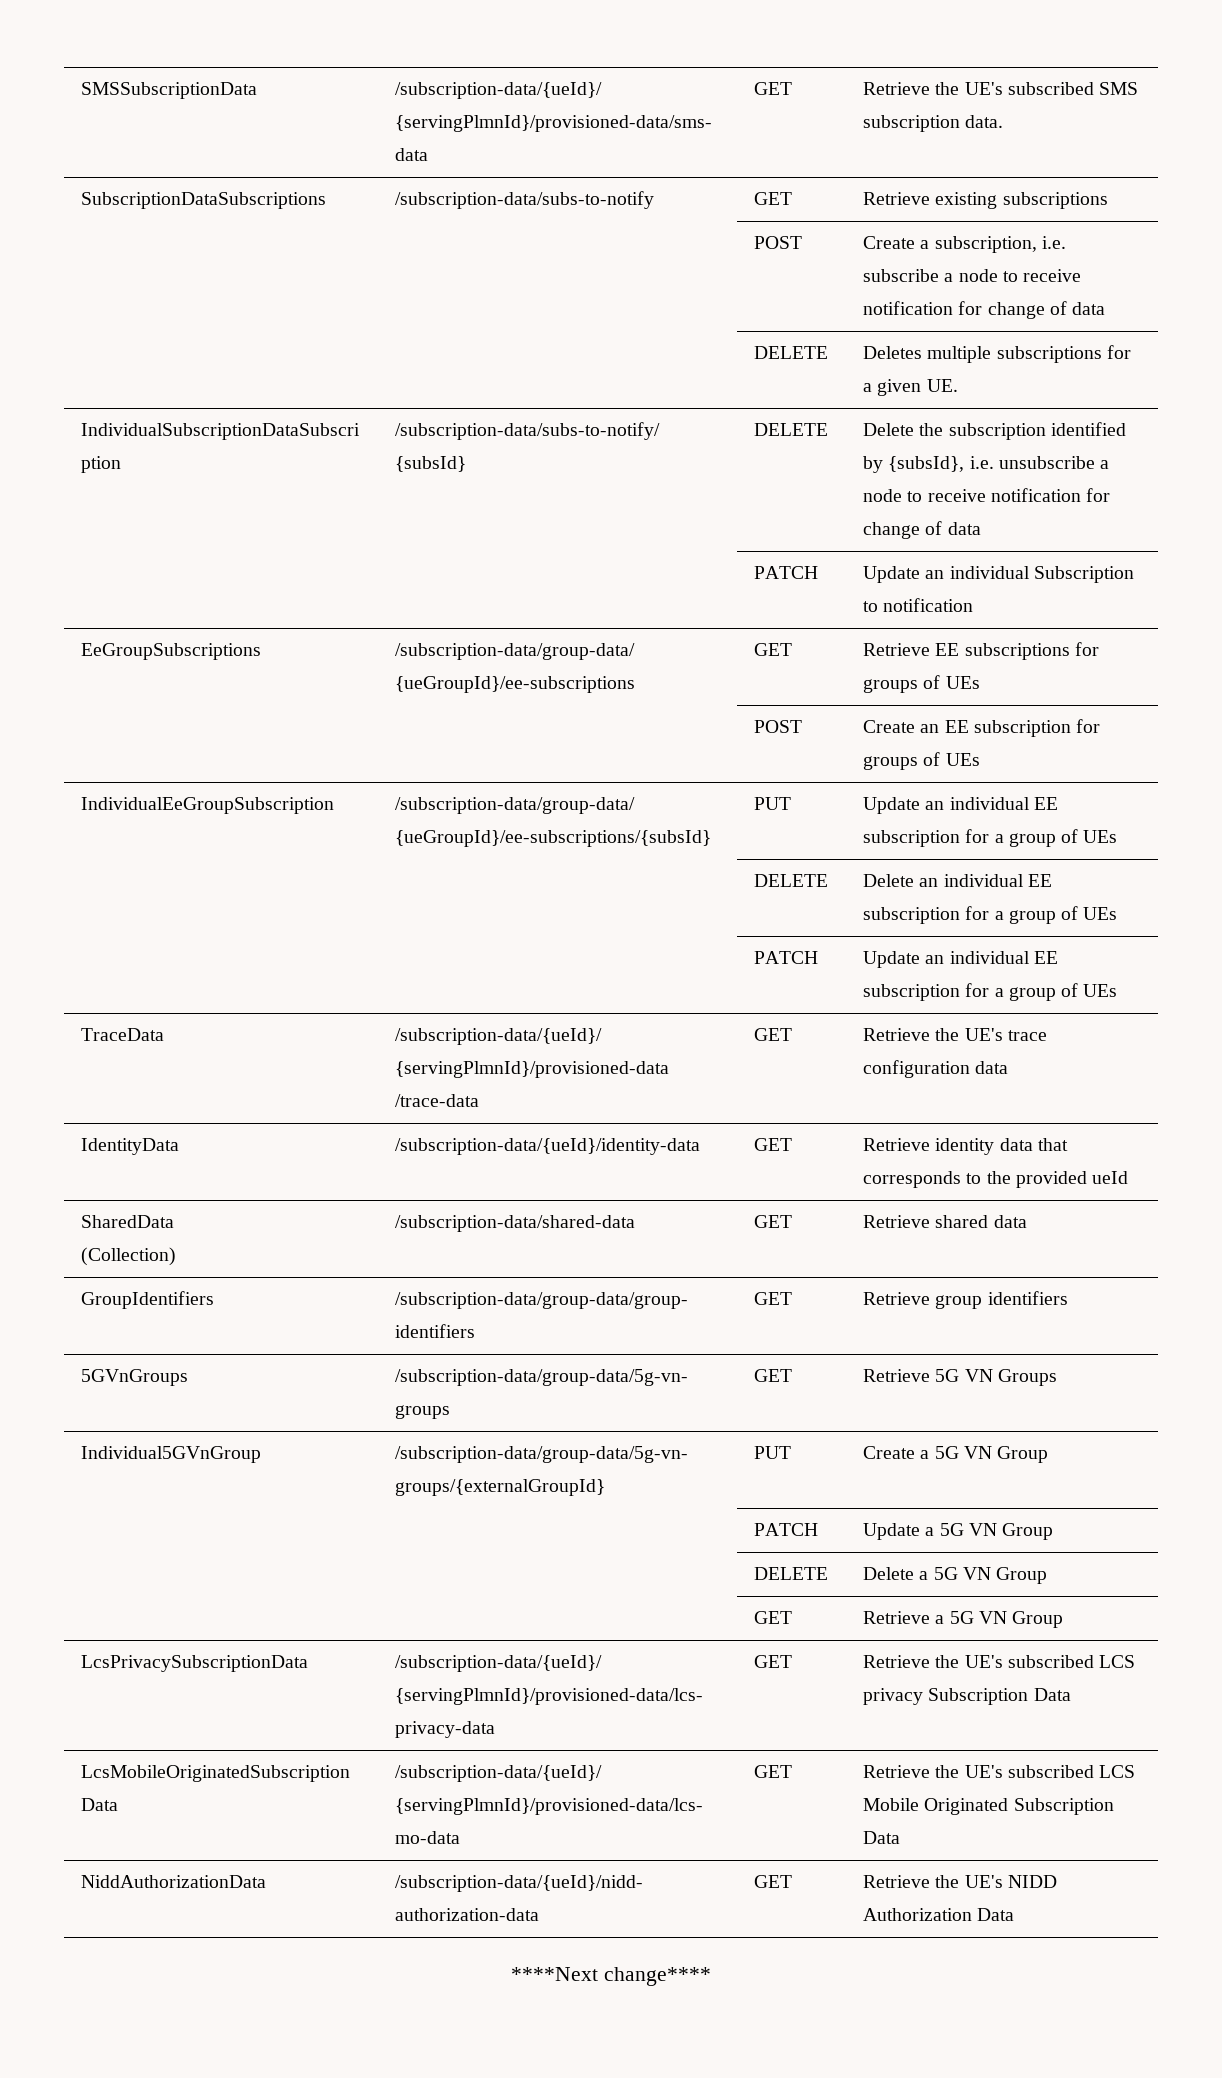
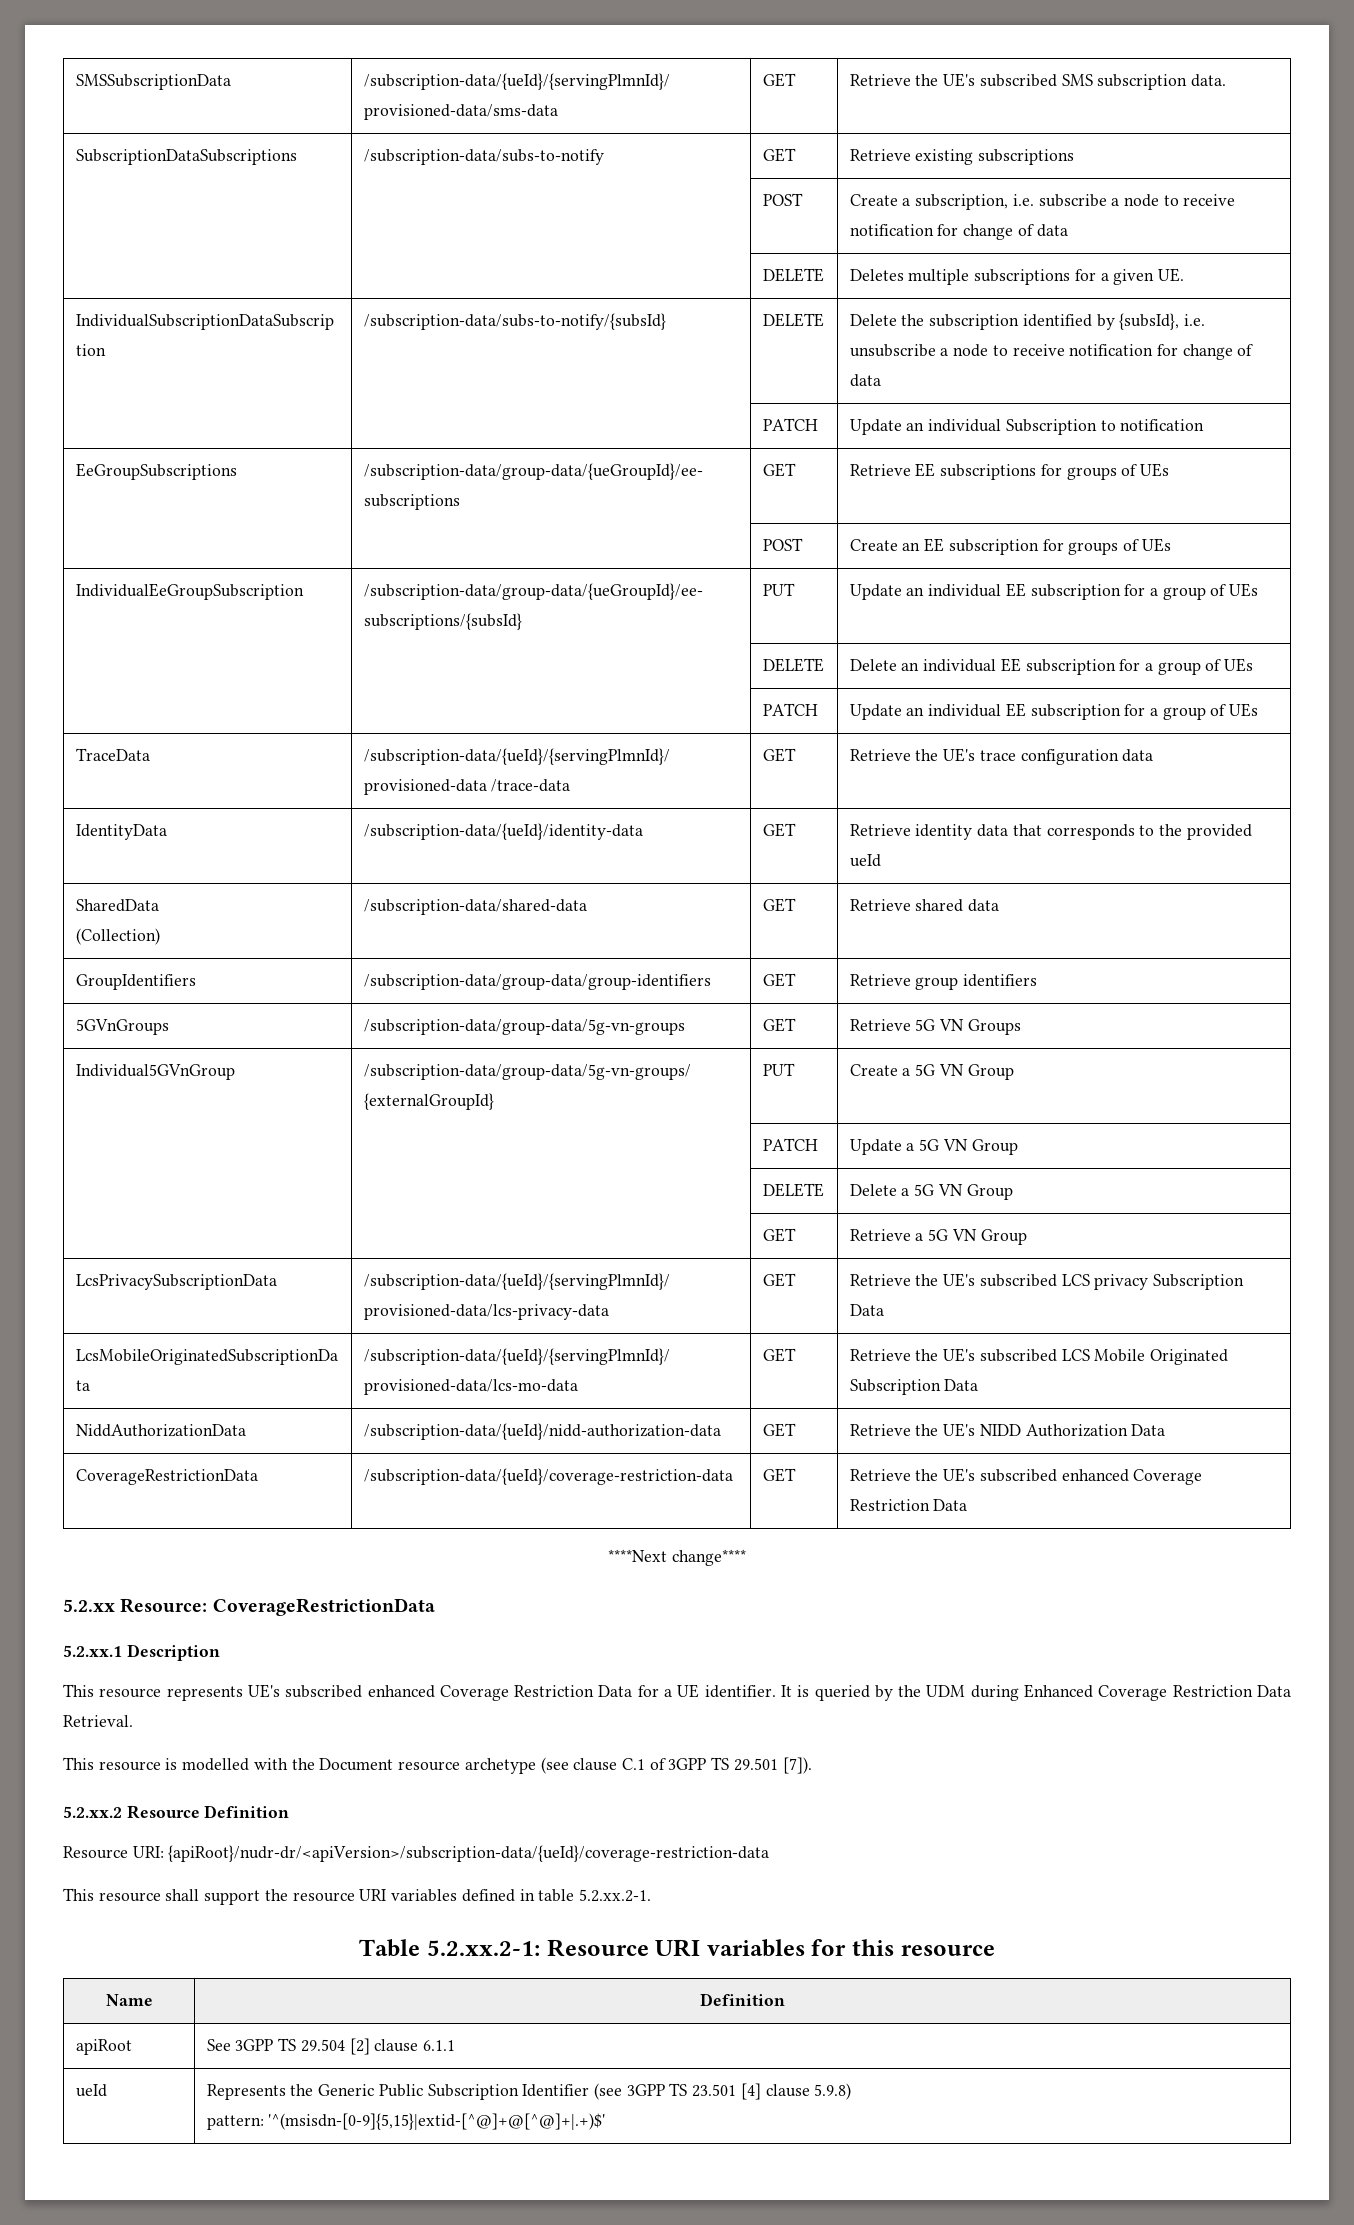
[511,1967,711,1986] // ****Next change**** -> [75,1469,258,1485] [363,1468,733,1485] [762,1468,796,1482] [849,1468,1203,1485] [849,1499,968,1511] [608,1549,746,1566] [63,1598,435,1616] [63,1644,220,1661] [63,1684,1292,1701] [63,1715,133,1727] [63,1757,812,1774] [63,1805,290,1819] [63,1845,770,1862] [63,1888,651,1905] [359,1939,995,1957] [105,1994,153,2006] [700,1993,785,2006] [75,2039,132,2055] [206,2038,456,2055] [75,2084,107,2097] [206,2083,852,2100] [206,2113,606,2130] // CoverageRestrictionData | /subscription-data/{ueId}/coverage-restriction-data | GET | Retrieve the UE's subscribed enhanced Coverage Restriction Data // ****Next change**** // 5.2.xx Resource: CoverageRestrictionData // 5.2.xx.1 Description // This resource represents UE's subscribed enhanced Coverage Restriction Data for a UE identifier. It is queried by the UDM during Enhanced Coverage Restriction Data Retrieval. // This resource is modelled with the Document resource archetype (see clause C.1 of 3GPP TS 29.501 [7]). // 5.2.xx.2 Resource Definition // Resource URI: {apiRoot}/nudr-dr/<apiVersion>/subscription-data/{ueId}/coverage-restriction-data // This resource shall support the resource URI variables defined in table 5.2.xx.2-1. // Table 5.2.xx.2-1: Resource URI variables for this resource // Name | Definition // apiRoot | See 3GPP TS 29.504 [2] clause 6.1.1 // ueId | Represents the Generic Public Subscription Identifier (see 3GPP TS 23.501 [4] clause 5.9.8) // pattern: '^(msisdn-[0-9]{5,15}|extid-[^@]+@[^@]+|.+)$'

